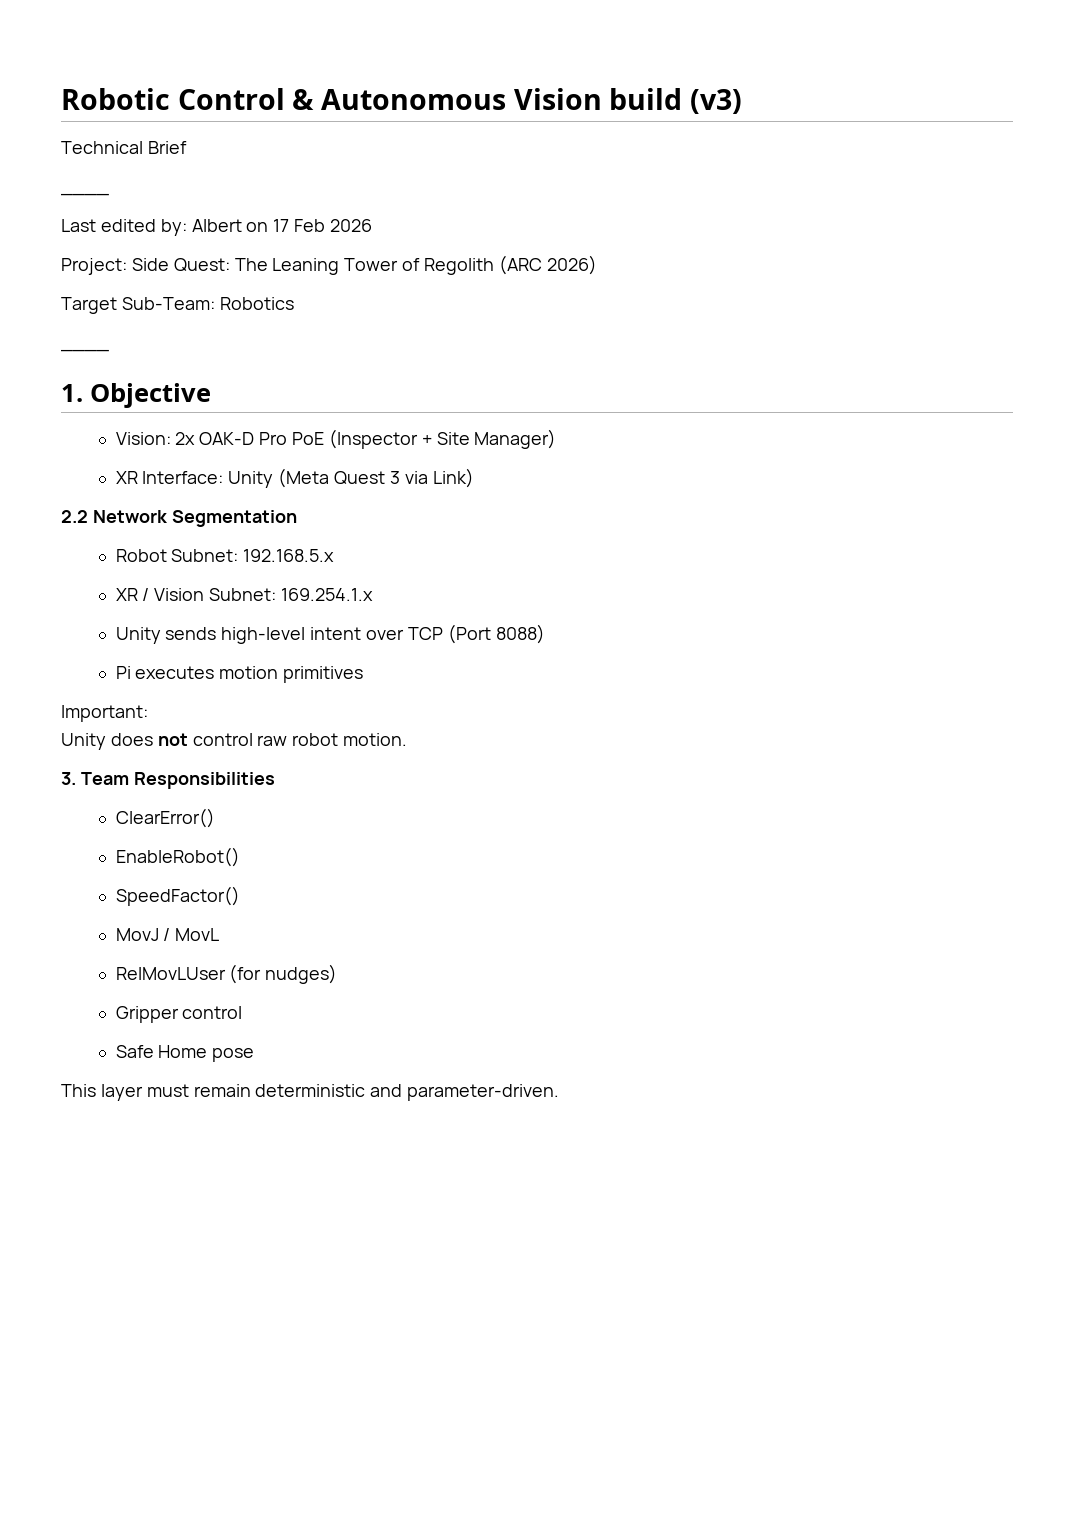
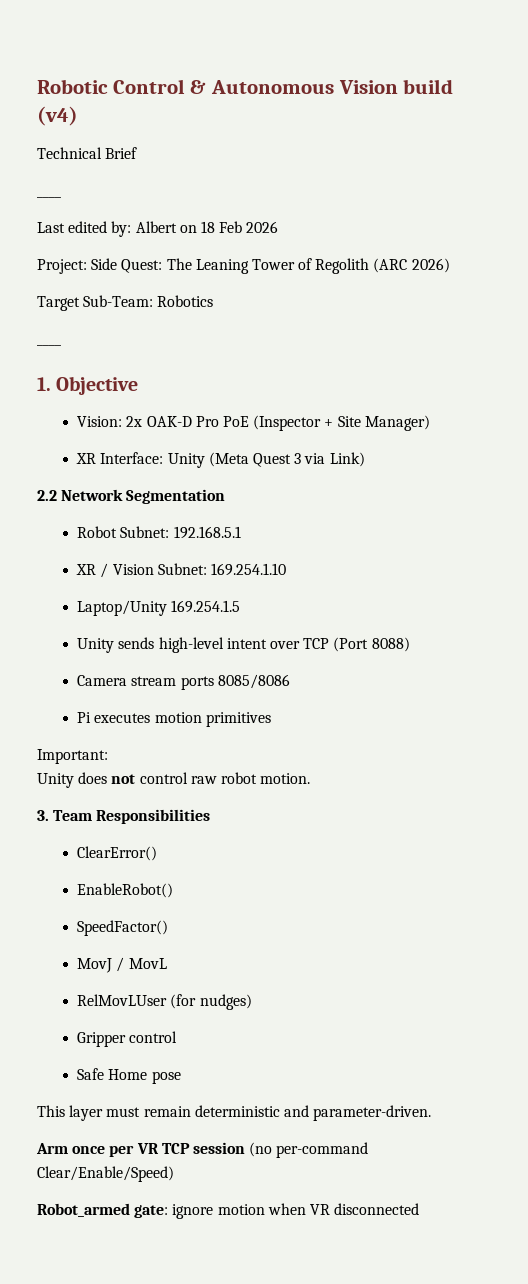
[690,89,743,114] (v3) -> [37,106,78,126] (v4)
[273,219,290,232] 17 -> [200,221,215,233] 18
[243,549,335,562] 192.168.5.x -> [173,526,241,539] 192.168.5.1
[280,588,373,601] 169.254.1.x -> [211,563,287,576] [77,600,241,616] 169.254.1.10 // Laptop/Unity 169.254.1.5
(545, 634) none -> [77,674,290,690] // Camera stream ports 8085/8086
(560, 1092) none -> [36,1142,369,1158] [37,1166,174,1182] [37,1203,420,1219] // Arm once per VR TCP session (no per-command Clear/Enable/Speed) // Robot_armed gate: ignore motion when VR disconnected

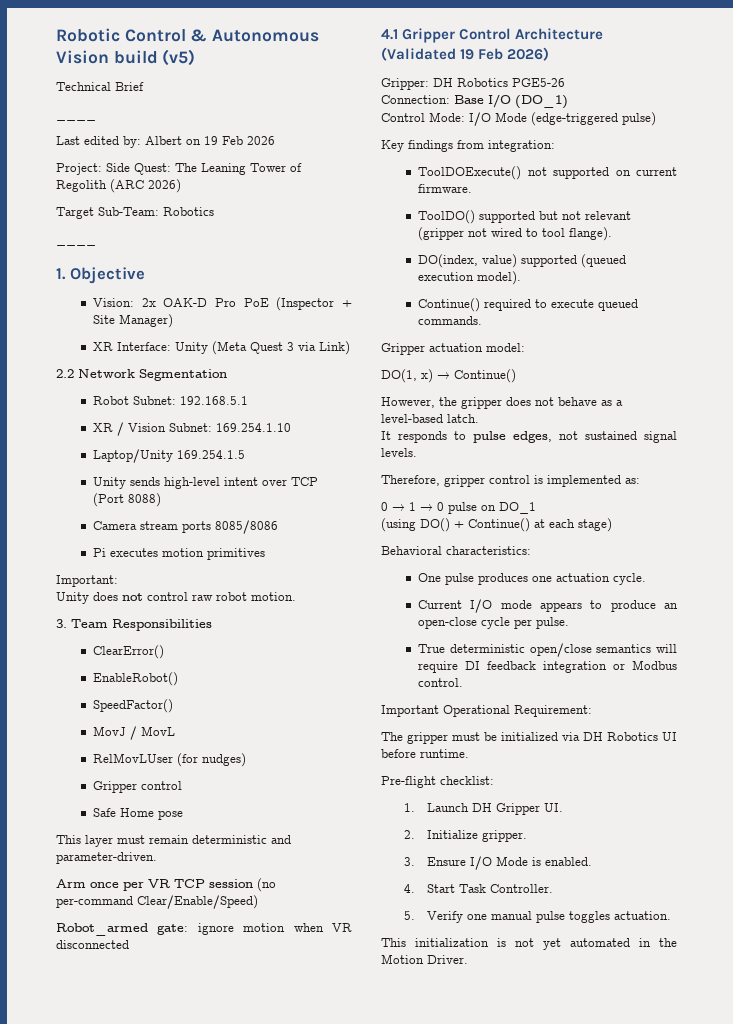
[37,106,78,126] (v4) -> [162,49,196,66] (v5)
[200,221,215,233] 18 -> [204,136,218,145] 19
(420, 1209) none -> [381,28,604,43] [381,47,550,61] [381,78,565,90] [381,94,568,109] [381,112,656,126] [381,140,555,152] [418,166,677,180] [418,184,473,193] [418,210,632,224] [418,227,613,241] [418,254,627,268] [418,271,522,285] [418,298,639,312] [418,316,483,325] [381,343,525,355] [381,369,516,383] [381,397,623,409] [381,414,479,423] [381,431,677,443] [381,448,417,457] [381,475,640,487] [381,502,536,514] [381,518,612,532] [381,546,531,555] [418,573,647,585] [418,599,678,613] [418,617,570,629] [418,643,677,657] [418,660,677,673] [418,678,464,687] [381,705,592,717] [381,732,677,744] [381,749,469,758] [381,776,494,788] [403,803,563,815] [403,830,527,842] [403,856,592,870] [403,884,553,893] [403,911,671,923] [381,938,677,950] [381,954,468,964] // 4.1 Gripper Control Architecture (Validated 19 Feb 2026) // Gripper: DH Robotics PGE5-26 // Connection: Base I/O (DO_1) // Control Mode: I/O Mode (edge-triggered pulse) // Key findings from integration: // ToolDOExecute() not supported on current firmware. // ToolDO() supported but not relevant (gripper not wired to tool flange). // DO(index, value) supported (queued execution model). // Continue() required to execute queued commands. // Gripper actuation model: // DO(1, x) → Continue() // However, the gripper does not behave as a level-based latch. // It responds to pulse edges, not sustained signal levels. // Therefore, gripper control is implemented as: // 0 → 1 → 0 pulse on DO_1 // (using DO() + Continue() at each stage) // Behavioral characteristics: // One pulse produces one actuation cycle. // Current I/O mode appears to produce an open-close cycle per pulse. // True deterministic open/close semantics will require DI feedback integration or Modbus control. // Important Operational Requirement: // The gripper must be initialized via DH Robotics UI before runtime. // Pre-flight checklist: // 1. Launch DH Gripper UI. // 2. Initialize gripper. // 3. Ensure I/O Mode is enabled. // 4. Start Task Controller. // 5. Verify one manual pulse toggles actuation. // This initialization is not yet automated in the Motion Driver.

